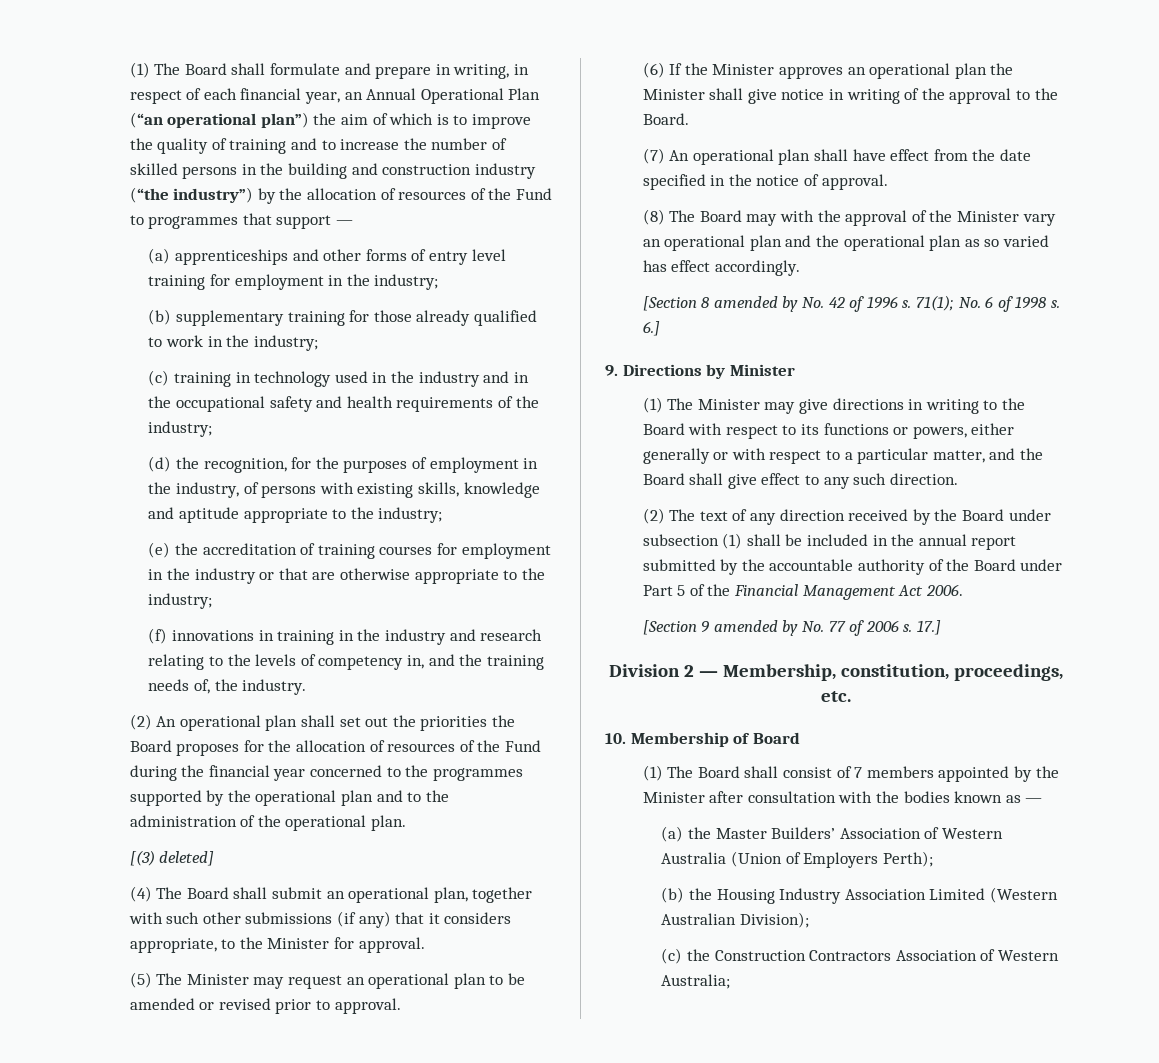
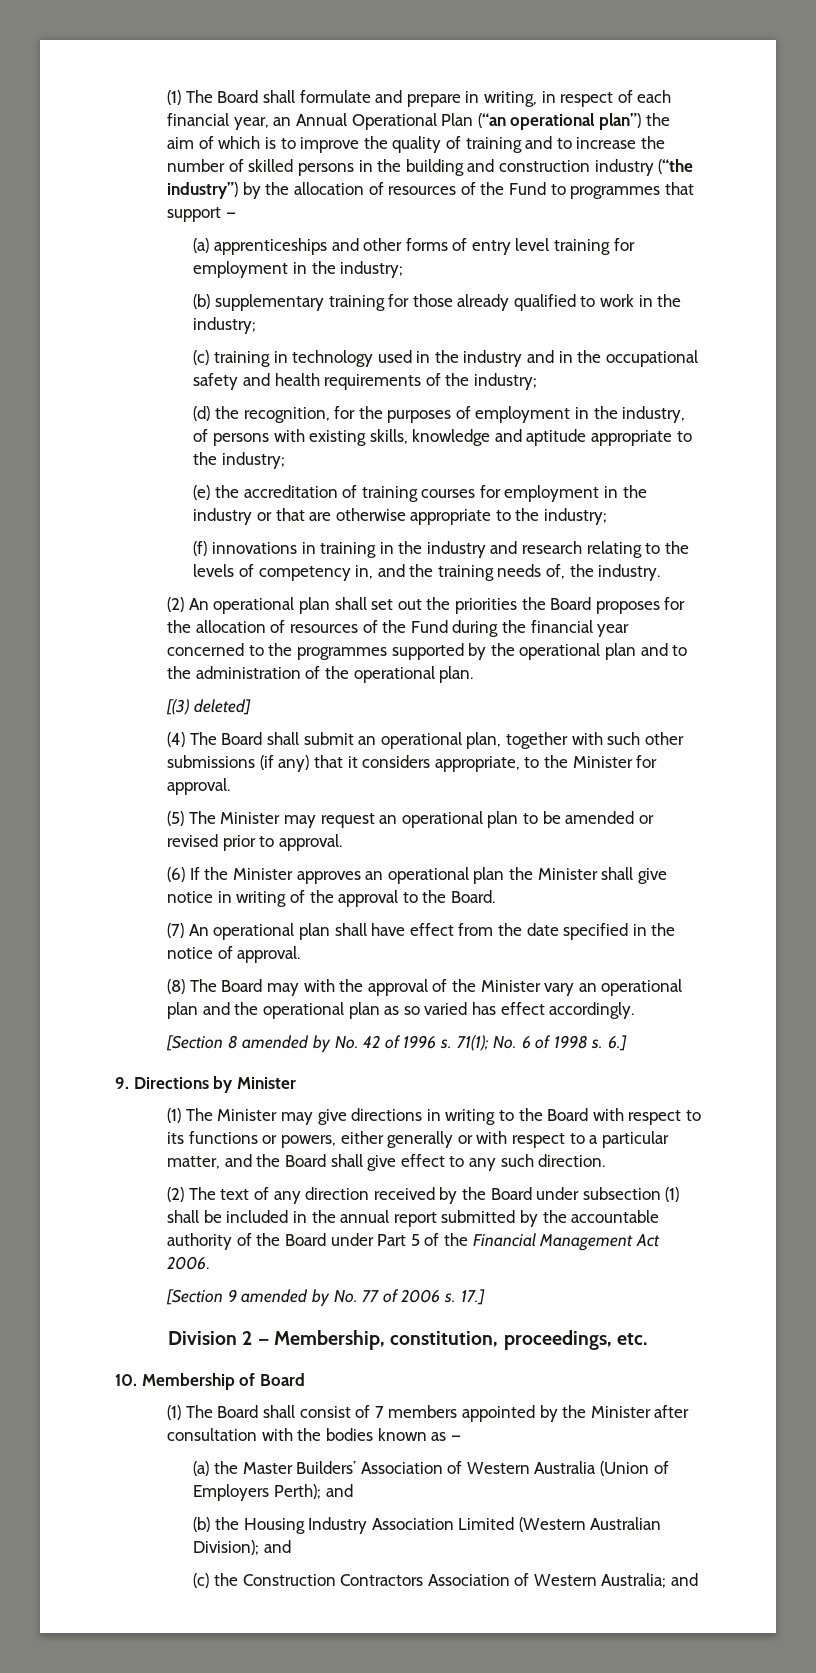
(933, 859) none -> [325,1484,353,1497] and
(810, 920) none -> [263,1540,291,1553] and
(731, 981) none -> [671,1573,699,1586] and

